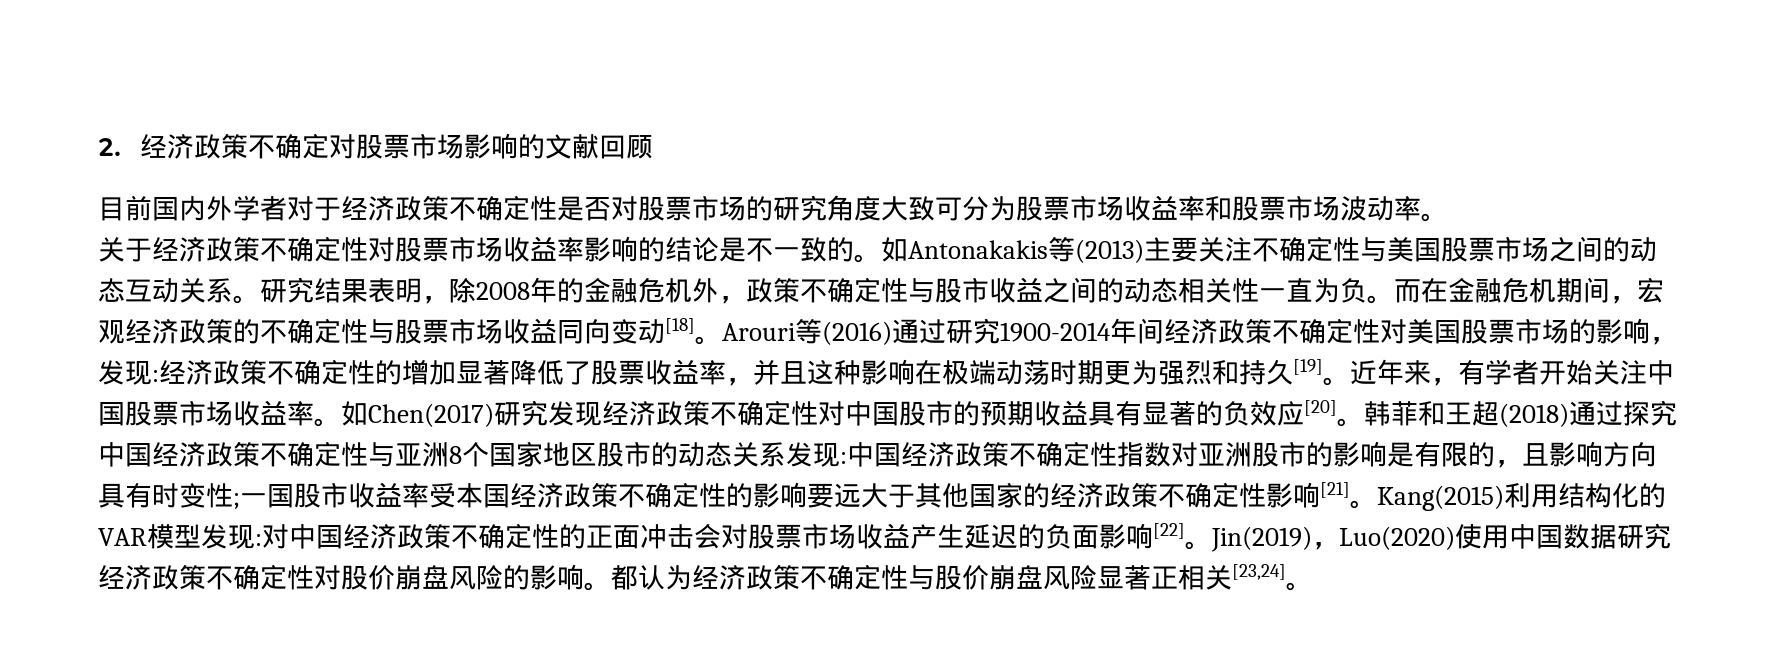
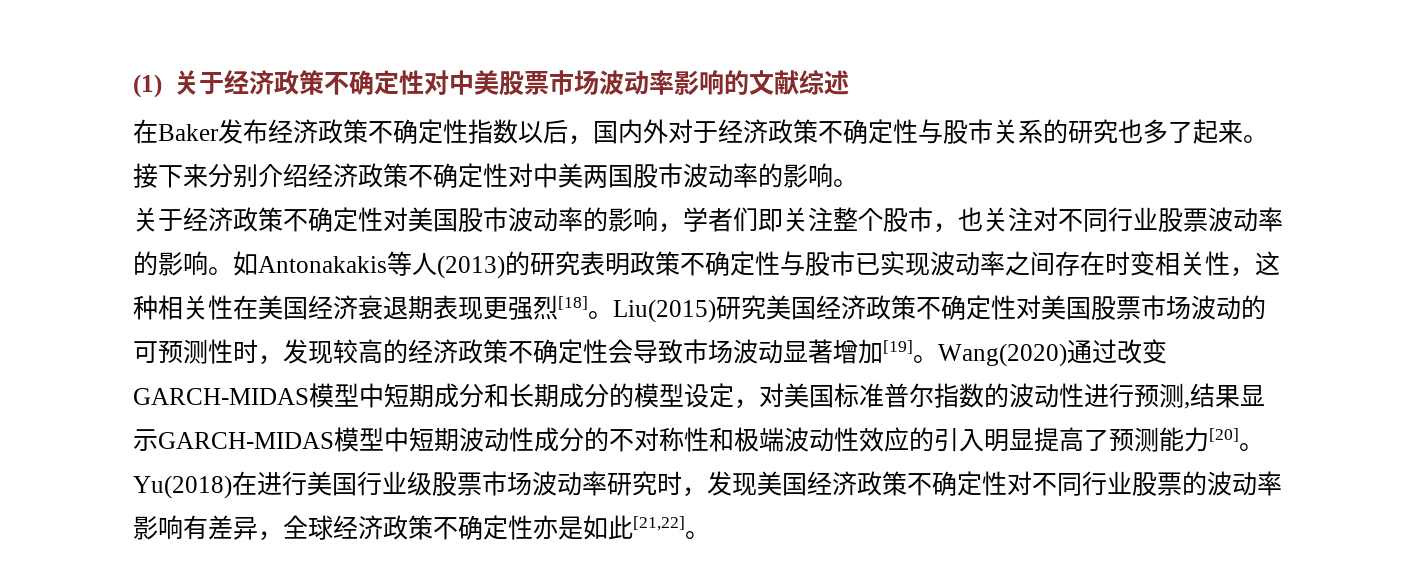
[98,133,465,159] 2.经济政策不确定对股票市场 -> [133,70,675,98] (1)关于经济政策不确定性对中美股票市场波动率
[599,135,654,159] [98,195,287,221] 回顾 // 目前国内外学者 -> [799,70,850,95] [133,119,668,145] 综述 // 在Baker发布经济政策不确定性指数以后，国内外
[557,195,1421,221] 是否对股票市场的研究角度大致可分为股票市场收益率和股票市场波动率 -> [918,119,1268,144] [133,163,833,188] 与股市关系的研究也多了起来。接下来分别介绍经济政策不确定性对中美两国股市波动率的影响
[395,236,1657,263] [98,277,1664,304] [98,318,695,344] [695,318,1164,345] 股票市场收益率影响的结论是不一致的。如Antonakakis等(2013)主要关注不确定性与美国股票市场之间的动态互动关系。研究结果表明，除2008年的金融危机外，政策不确定性与股市收益之间的动态相关性一直为负。而在金融危机期间，宏观经济政策的不确定性与股票市场收益同向变动[18]。Arouri等(2016)通过研究1900-2014年间 -> [408,207,1283,233] [133,251,1280,279] [133,295,588,320] [588,295,816,323] 美国股市波动率的影响，学者们即关注整个股市，也关注对不同行业股票波动率的影响。如Antonakakis等人(2013)的研究表明政策不确定性与股市已实现波动率之间存在时变相关性，这种相关性在美国经济衰退期表现更强烈[18]。Liu(2015)研究美国
[1569,318,1677,345] [98,359,1323,386] [1323,359,1674,386] [98,400,1337,427] [1337,400,1677,427] [98,441,1657,468] [98,482,1350,510] [1350,483,1666,511] [98,523,1185,549] [1185,523,1671,552] [98,564,1286,591] 的影响，发现:经济政策不确定性的增加显著降低了股票收益率，并且这种影响在极端动荡时期更为强烈和持久[19]。近年来，有学者开始关注中国股票市场收益率。如Chen(2017)研究发现经济政策不确定性对中国股市的预期收益具有显著的负效应[20]。韩菲和王超(2018)通过探究中国经济政策不确定性与亚洲8个国家地区股市的动态关系发现:中国经济政策不确定性指数对亚洲股市的影响是有限的，且影响方向具有时变性;一国股市收益率受本国经济政策不确定性的影响要远大于其他国家的经济政策不确定性影响[21]。Kang(2015)利用结构化的VAR模型发现:对中国经济政策不确定性的正面冲击会对股票市场收益产生延迟的负面影响[22]。Jin(2019)，Luo(2020)使用中国数据研究经济政策不确定性对股价崩盘风险的影响。都认为经济政策不确定性与股价崩盘风险显著正相关[23,24] -> [1191,295,1266,320] [133,339,913,365] [913,339,1167,367] [133,383,1265,409] [133,427,1239,452] [1239,443,1264,451] [133,471,1282,499] [133,515,685,541] 波动的可预测性时，发现较高的经济政策不确定性会导致市场波动显著增加[19]。Wang(2020)通过改变GARCH-MIDAS模型中短期成分和长期成分的模型设定，对美国标准普尔指数的波动性进行预测,结果显示GARCH-MIDAS模型中短期波动性成分的不对称性和极端波动性效应的引入明显提高了预测能力[20]。Yu(2018)在进行美国行业级股票市场波动率研究时，发现美国经济政策不确定性对不同行业股票的波动率影响有差异，全球经济政策不确定性亦是如此[21,22]

